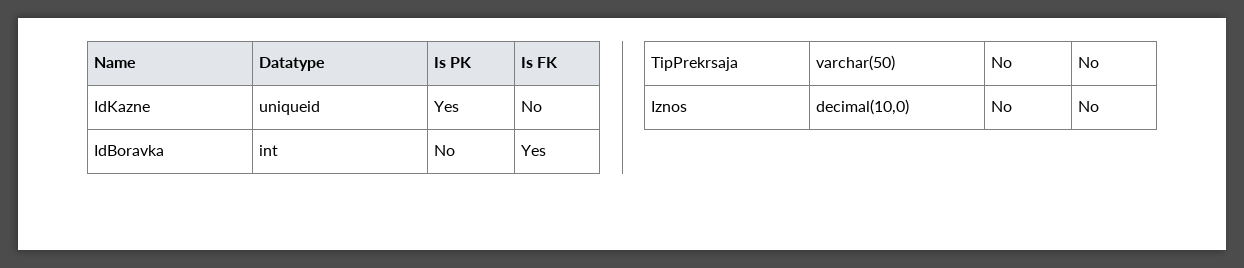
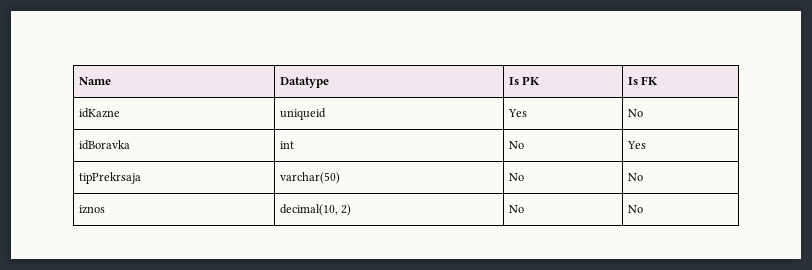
[93,101,150,112] IdKazne -> [78,108,120,118] idKazne
[93,145,164,156] IdBoravka -> [78,140,130,150] idBoravka
[650,57,738,71] TipPrekrsaja -> [78,172,141,184] tipPrekrsaja
[650,101,687,112] [815,99,909,115] Iznos | decimal(10,0) -> [78,205,105,214] [279,204,352,216] iznos | decimal(10, 2)

